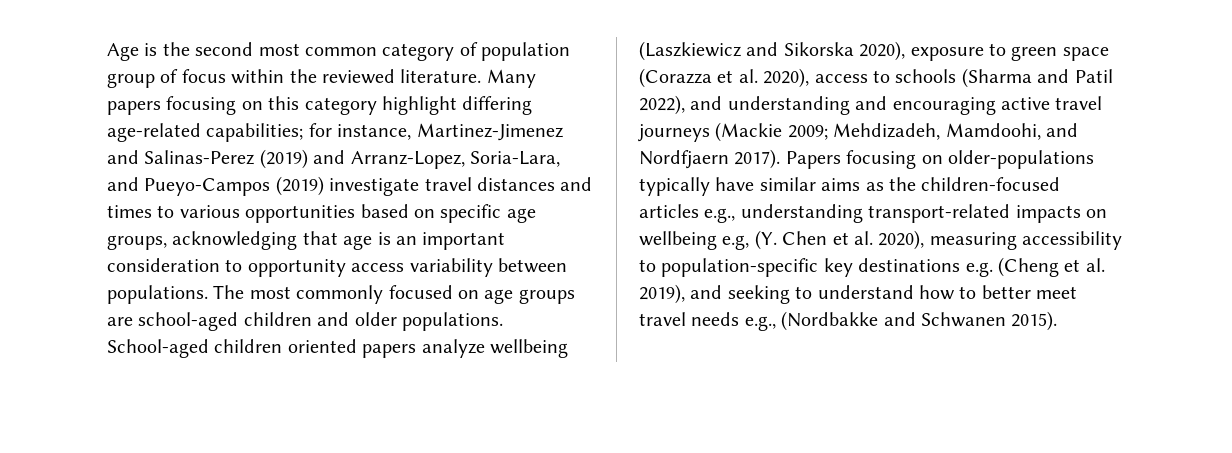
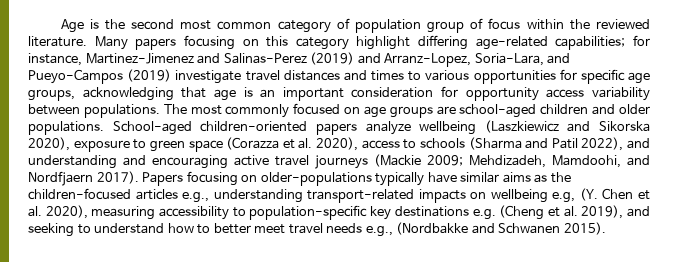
[360,204,435,218] based on -> [559,69,577,80] for
[225,259,243,272] to -> [441,86,459,97] for
[214,339,357,353] children oriented -> [200,121,308,132] children-oriented

